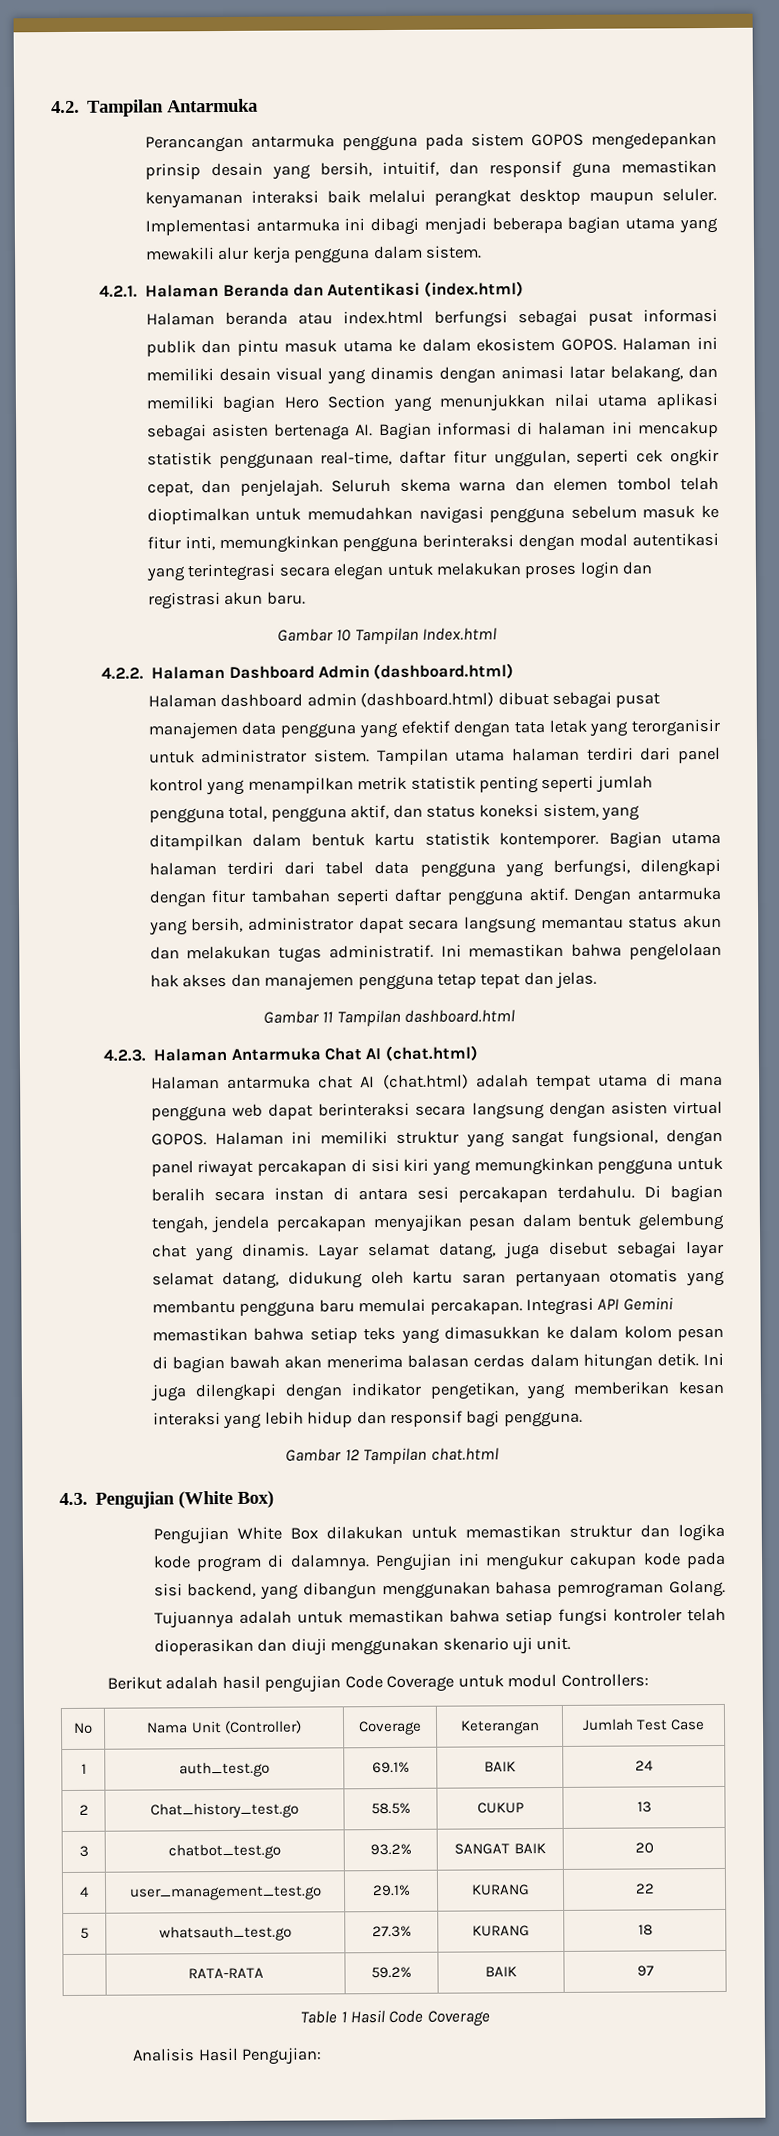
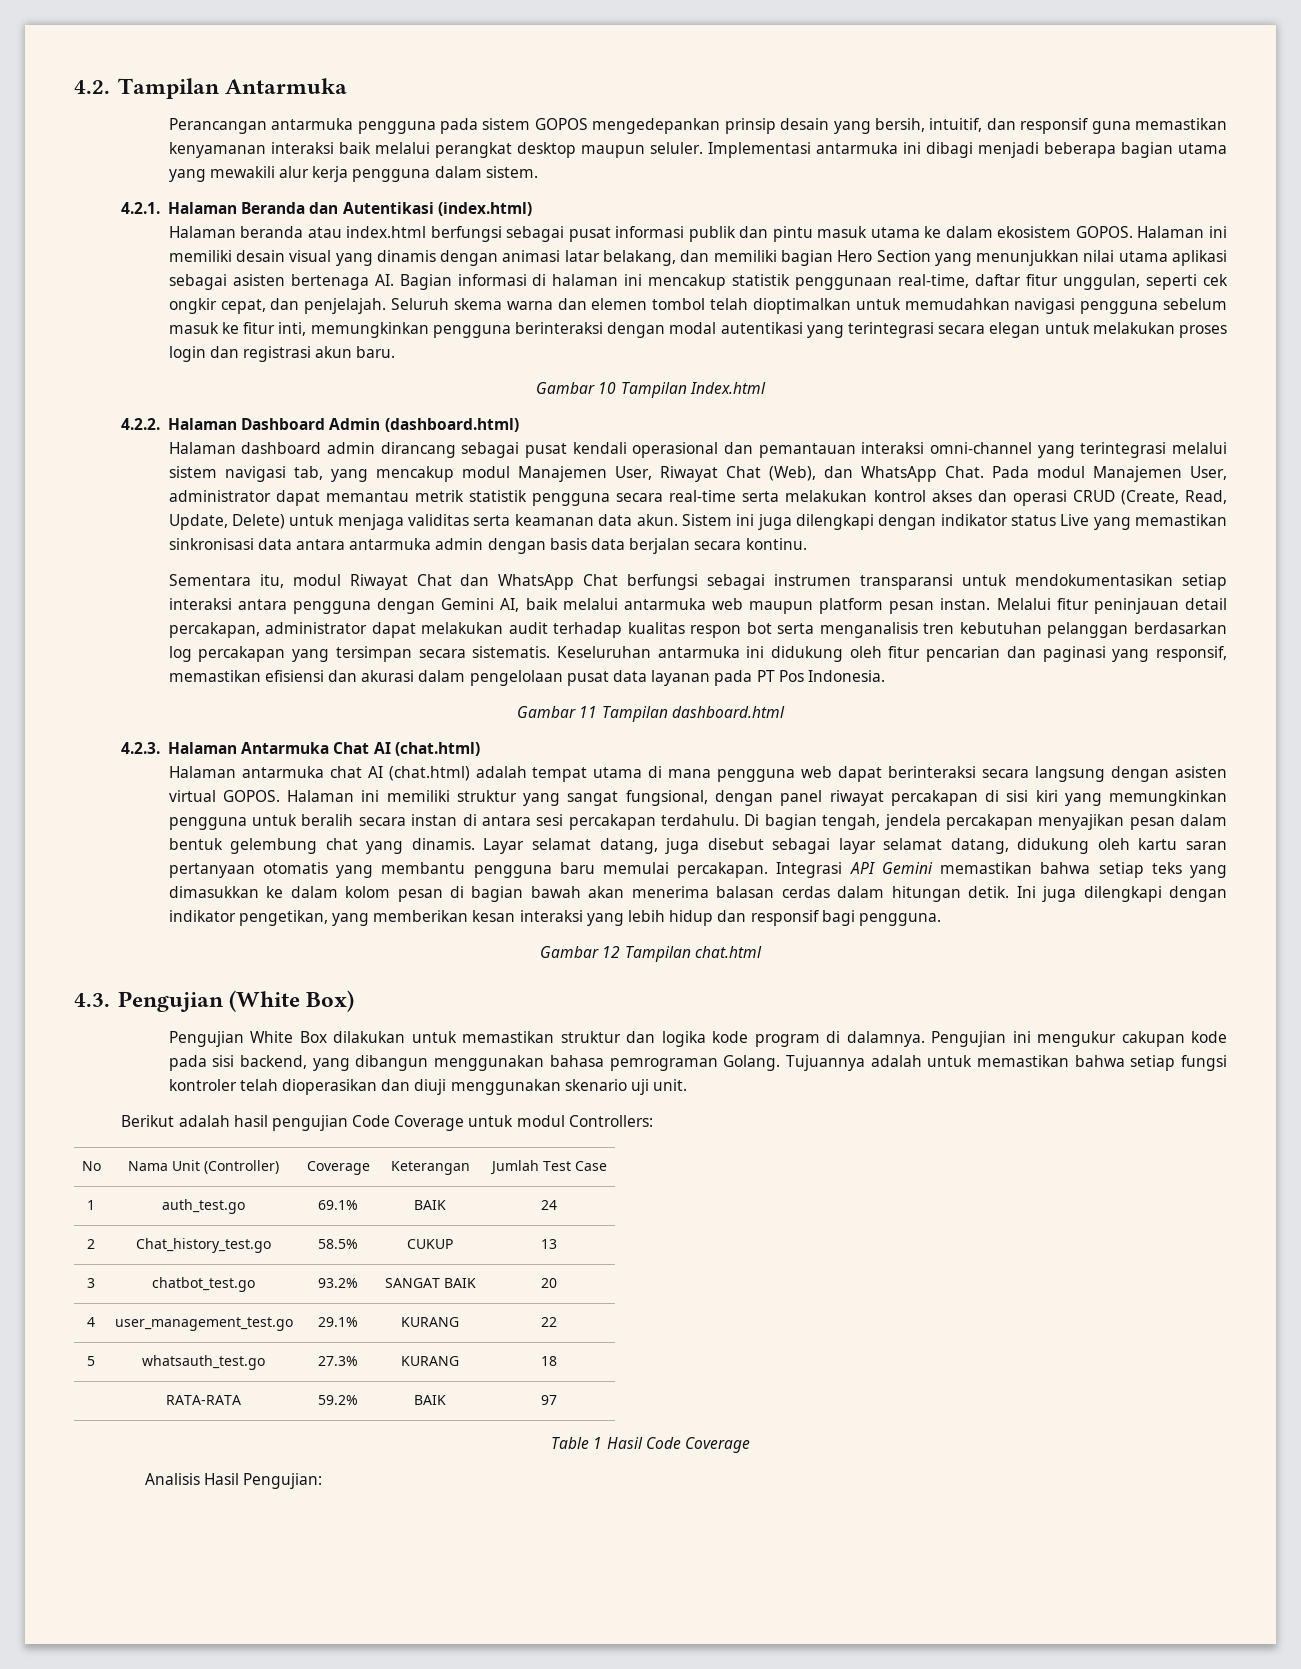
[360,691,661,710] [147,718,720,740] [148,746,722,766] [148,775,653,796] [148,803,641,824] [148,831,721,851] [148,858,722,878] [148,886,722,908] [148,914,723,936] [149,942,722,963] [149,971,598,991] (dashboard.html) dibuat sebagai pusat manajemen data pengguna yang efektif dengan tata letak yang terorganisir untuk administrator sistem. Tampilan utama halaman terdiri dari panel kontrol yang menampilkan metrik statistik penting seperti jumlah pengguna total, pengguna aktif, dan status koneksi sistem, yang ditampilkan dalam bentuk kartu statistik kontemporer. Bagian utama halaman terdiri dari tabel data pengguna yang berfungsi, dilengkapi dengan fitur tambahan seperti daftar pengguna aktif. Dengan antarmuka yang bersih, administrator dapat secara langsung memantau status akun dan melakukan tugas administratif. Ini memastikan bahwa pengelolaan hak akses dan manajemen pengguna tetap tepat dan jelas. -> [380,442,1227,458] [168,466,1228,482] [168,490,1227,506] [168,514,1227,530] [168,538,807,554] [168,574,1227,590] [168,598,1228,614] [168,622,1227,638] [168,646,1227,662] [168,670,885,686] dirancang sebagai pusat kendali operasional dan pemantauan interaksi omni-channel yang terintegrasi melalui sistem navigasi tab, yang mencakup modul Manajemen User, Riwayat Chat (Web), dan WhatsApp Chat. Pada modul Manajemen User, administrator dapat memantau metrik statistik pengguna secara real-time serta melakukan kontrol akses dan operasi CRUD (Create, Read, Update, Delete) untuk menjaga validitas serta keamanan data akun. Sistem ini juga dilengkapi dengan indikator status Live yang memastikan sinkronisasi data antara antarmuka admin dengan basis data berjalan secara kontinu. // Sementara itu, modul Riwayat Chat dan WhatsApp Chat berfungsi sebagai instrumen transparansi untuk mendokumentasikan setiap interaksi antara pengguna dengan Gemini AI, baik melalui antarmuka web maupun platform pesan instan. Melalui fitur peninjauan detail percakapan, administrator dapat melakukan audit terhadap kualitas respon bot serta menganalisis tren kebutuhan pelanggan berdasarkan log percakapan yang tersimpan secara sistematis. Keseluruhan antarmuka ini didukung oleh fitur pencarian dan paginasi yang responsif, memastikan efisiensi dan akurasi dalam pengelolaan pusat data layanan pada PT Pos Indonesia.

